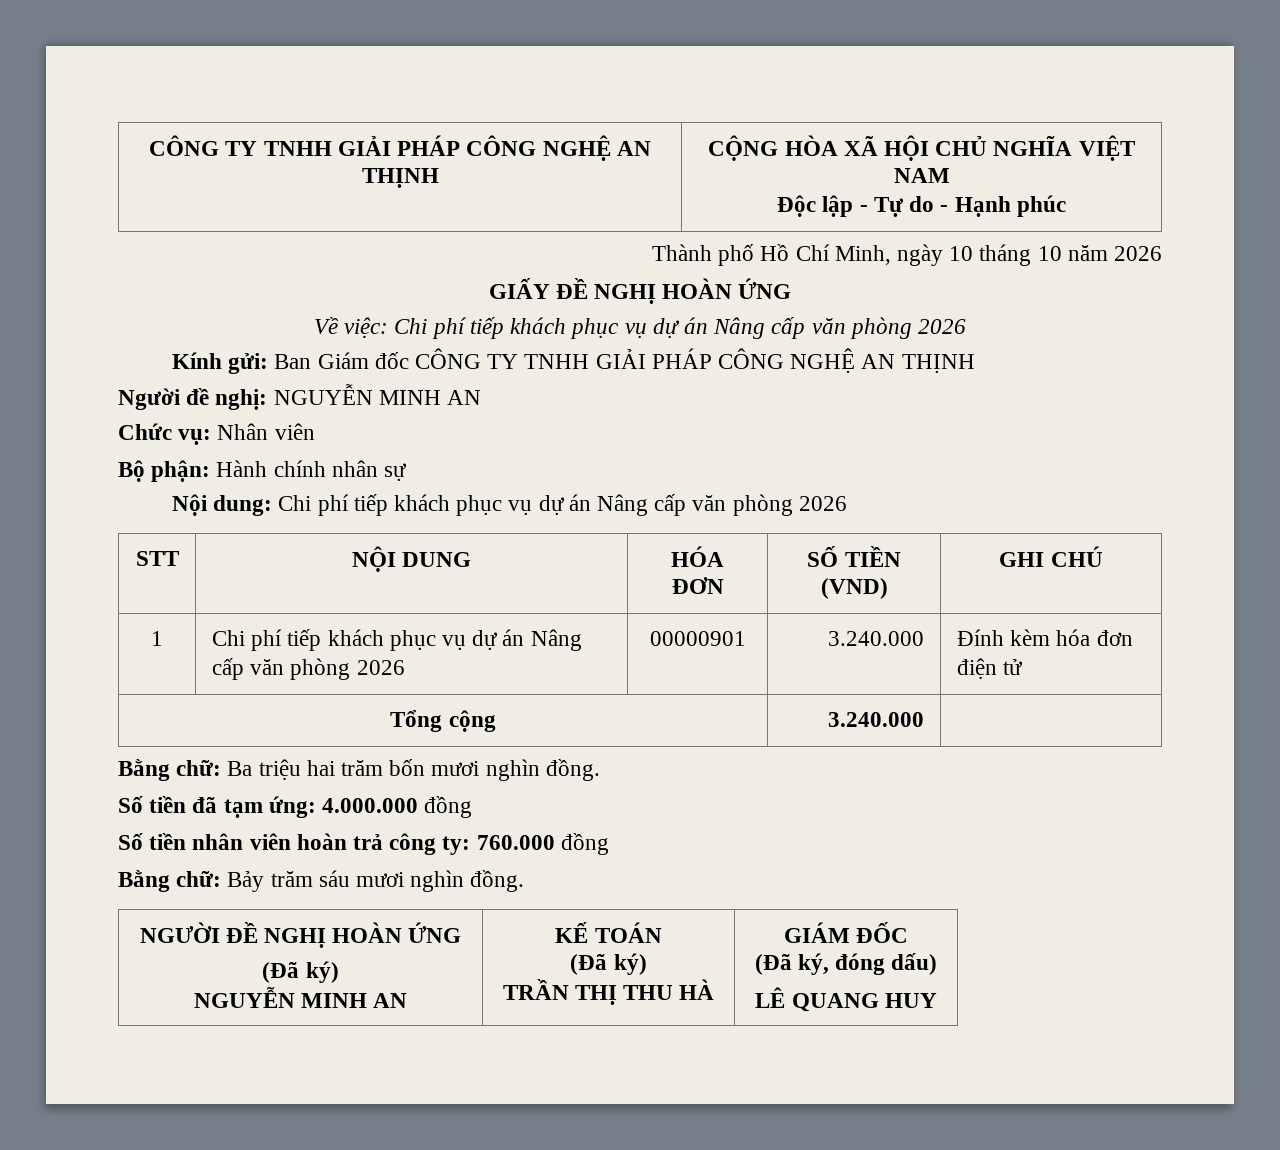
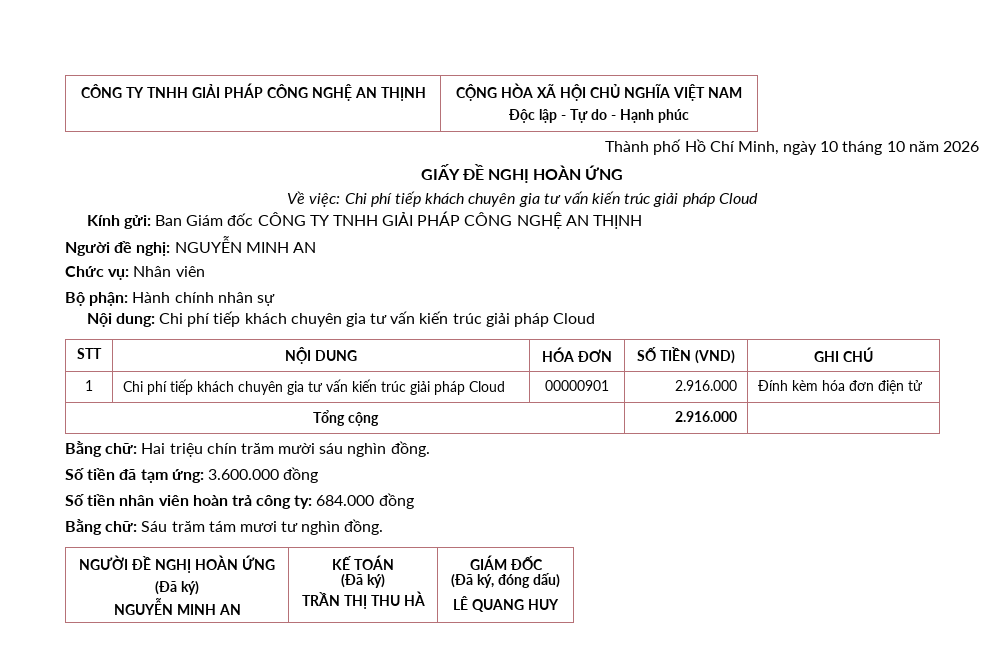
[570,317,966,339] phục vụ dự án Nâng cấp văn phòng 2026 -> [468,191,758,207] chuyên gia tư vấn kiến trúc giải pháp Cloud
[456,494,847,516] phục vụ dự án Nâng cấp văn phòng 2026 -> [290,311,596,327] chuyên gia tư vấn kiến trúc giải pháp Cloud
[389,629,582,651] [211,658,405,680] phục vụ dự án Nâng cấp văn phòng 2026 -> [238,379,506,395] chuyên gia tư vấn kiến trúc giải pháp Cloud
[828,631,925,646] 3.240.000 -> [674,380,737,391] 2.916.000
[828,712,925,727] [118,759,480,781] 3.240.000 | // Bằng chữ: Ba triệu hai trăm bốn mươi -> [674,411,737,422] [65,441,344,457] 2.916.000 | // Bằng chữ: Hai triệu chín trăm mười sáu
[322,798,419,813] 4.000.000 -> [207,469,279,480] 3.600.000
[476,835,555,850] 760.000 -> [316,495,375,506] 684.000
[227,870,405,892] Bảy trăm sáu mươi -> [141,521,299,532] Sáu trăm tám mươi tư

